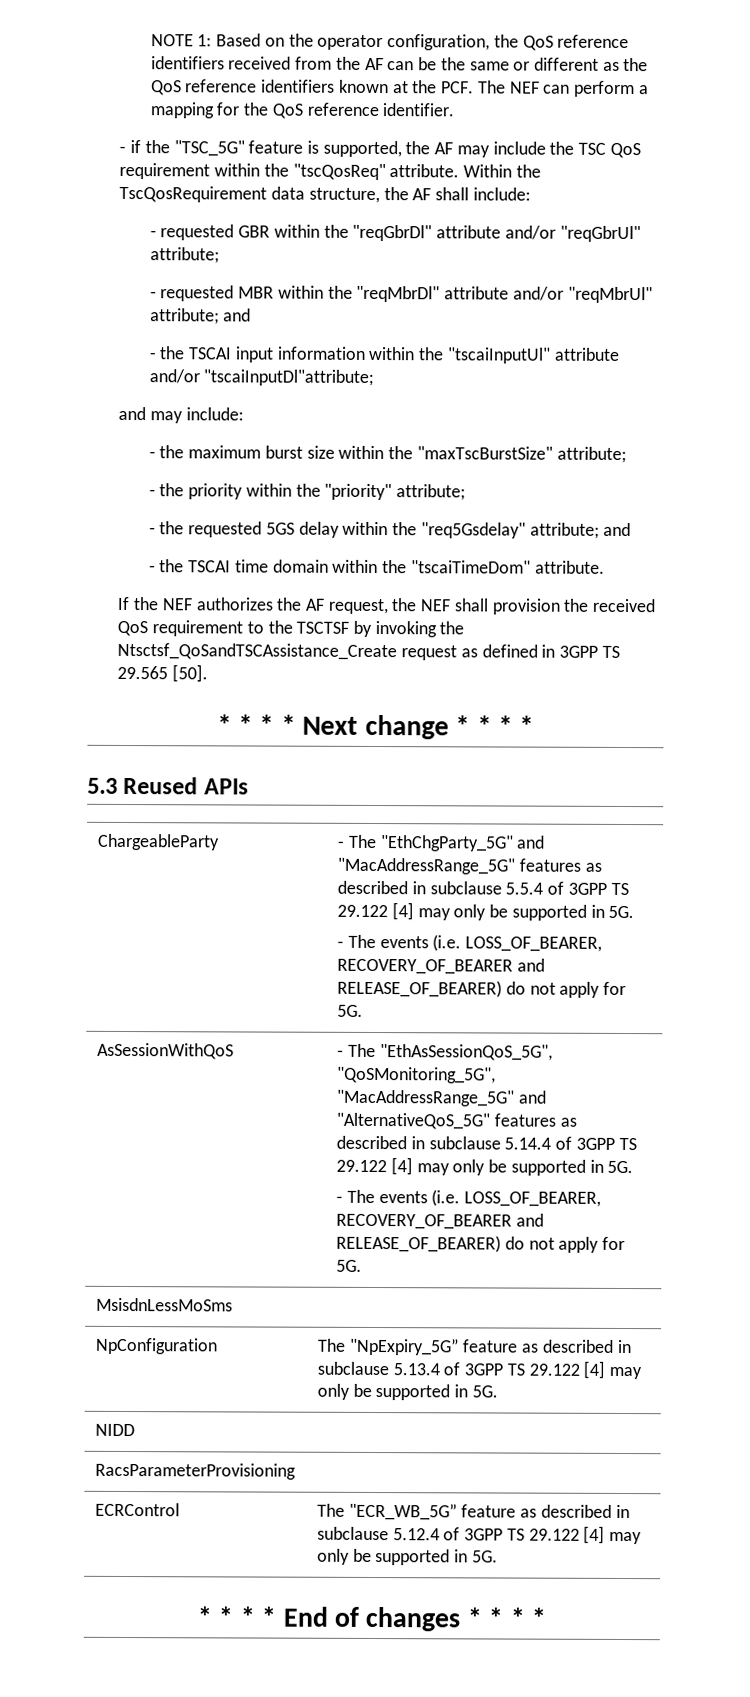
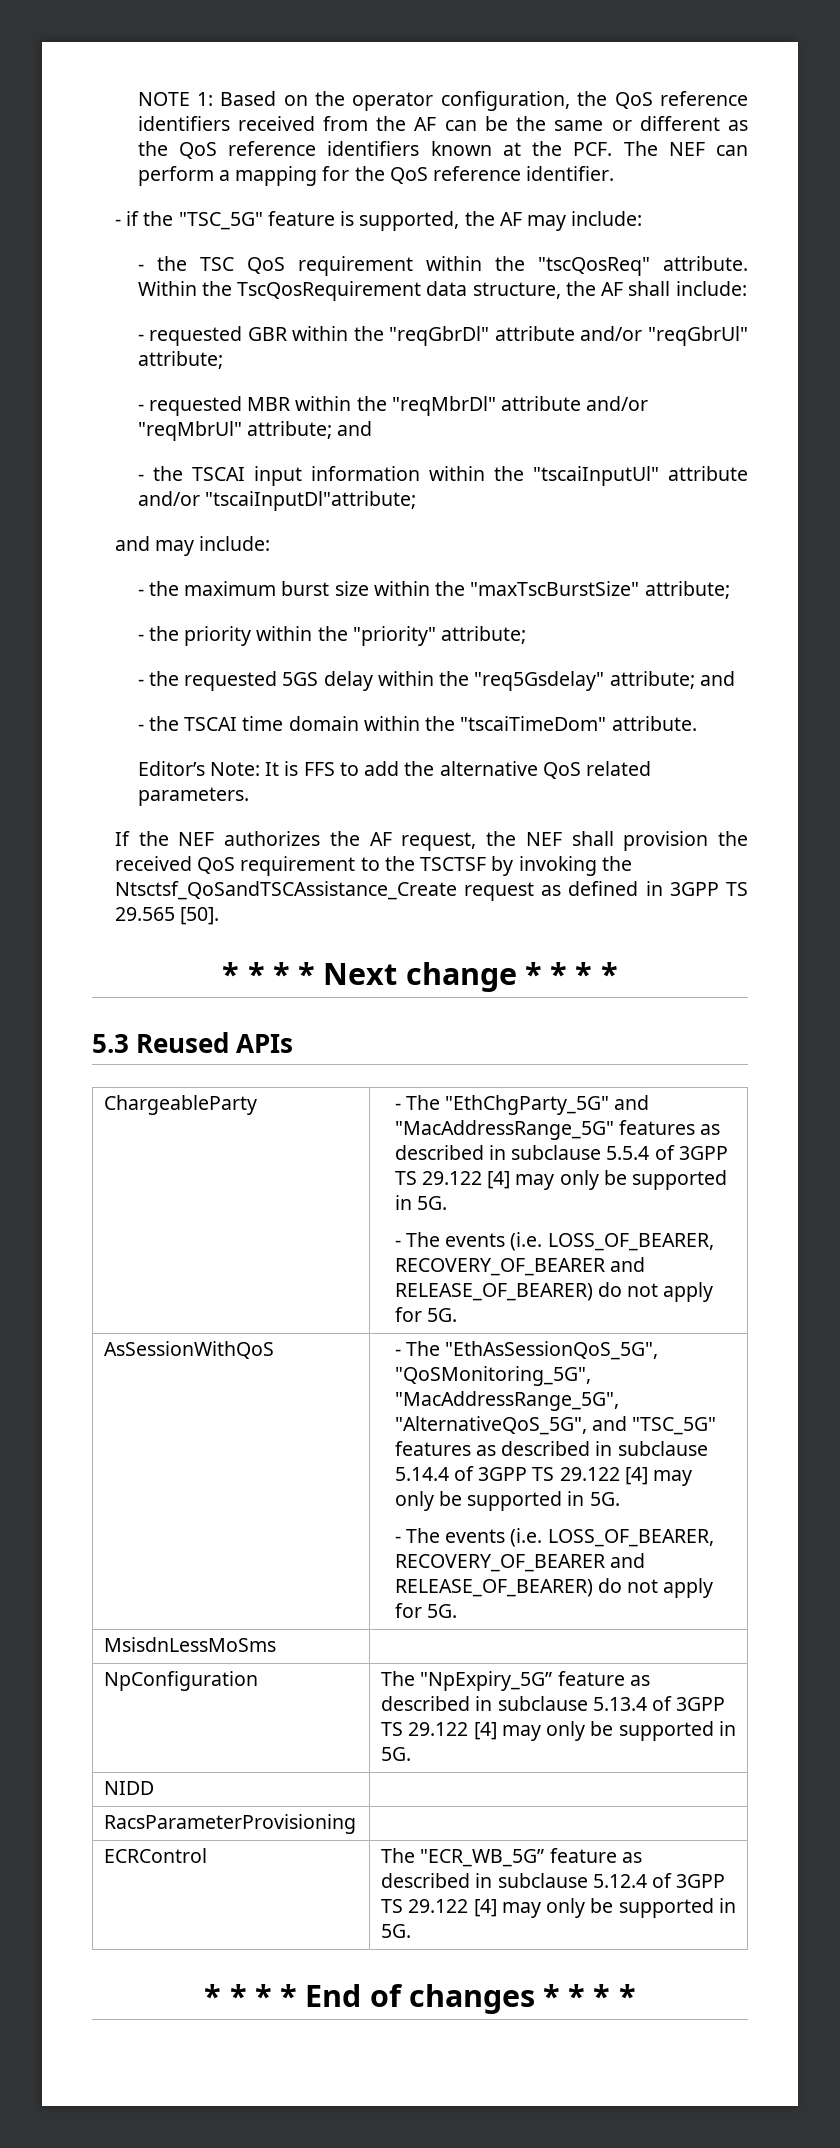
[492,141,546,155] include -> [571,211,643,226] [137,264,144,271] include: // -
(605, 567) none -> [137,761,652,779] [137,787,249,806] // Editor’s Note: It is FFS to add the alternative QoS related parameters.
[336,1089,547,1107] [336,1112,491,1130] "MacAddressRange_5G" and "AlternativeQoS_5G" -> [394,1391,619,1411] [394,1416,717,1435] "MacAddressRange_5G", "AlternativeQoS_5G", and "TSC_5G"

